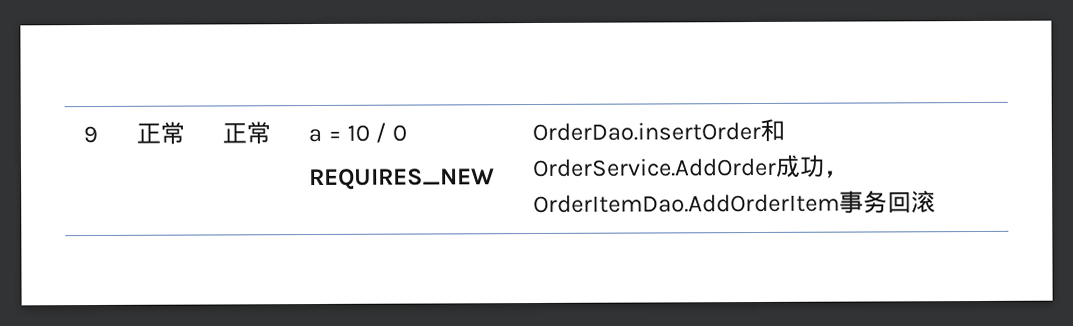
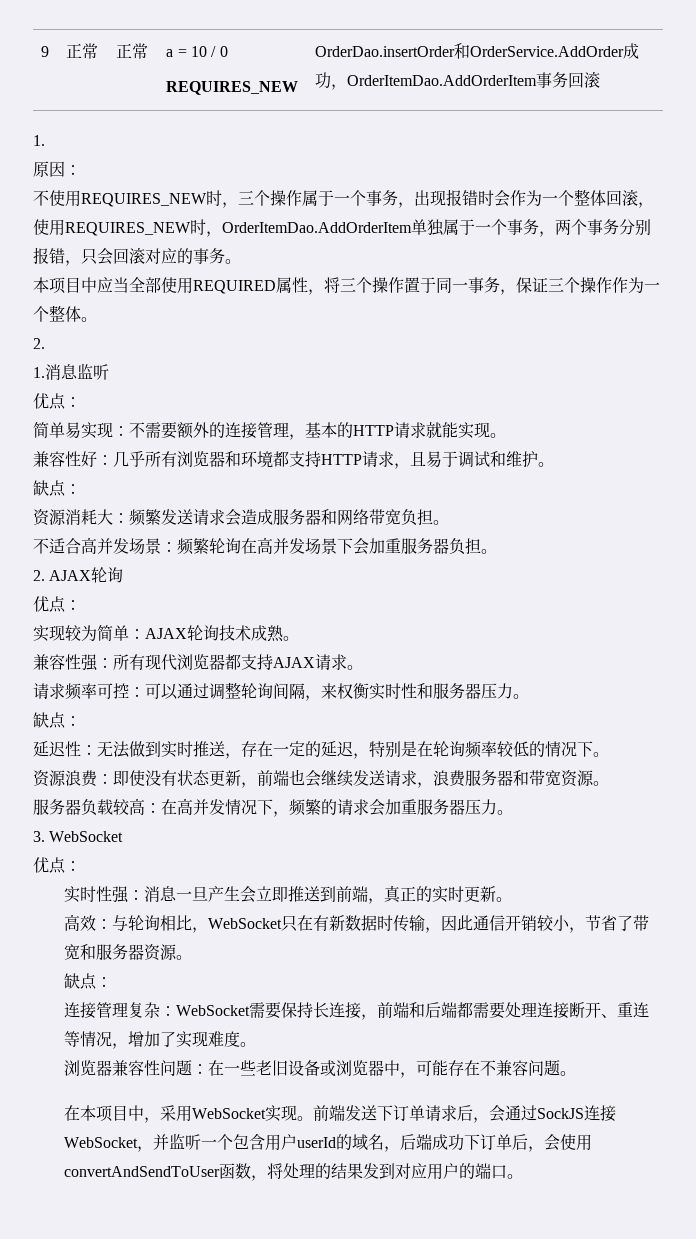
(937, 202) none -> [33,135,45,146] [33,161,81,177] [33,189,654,208] [33,219,651,237] [33,247,241,266] [33,277,660,295] [33,305,97,322] [33,338,45,349] [33,363,109,380] [33,393,81,410] [33,422,506,440] [33,451,554,469] [33,480,81,497] [33,509,449,526] [33,537,497,555] [33,567,124,583] [33,596,81,613] [33,625,299,642] [33,654,363,671] [33,682,529,701] [33,712,81,729] [33,741,609,759] [33,769,609,788] [33,798,513,817] [33,831,124,842] [33,857,81,874] [64,885,513,904] [64,914,650,933] [64,944,193,961] [64,973,113,990] [64,1002,650,1020] [64,1031,257,1049] [64,1060,577,1078] [64,1105,617,1123] [64,1133,593,1152] [64,1163,524,1181] // 1. // 原因： // 不使用REQUIRES_NEW时，三个操作属于一个事务，出现报错时会作为一个整体回滚，使用REQUIRES_NEW时，OrderItemDao.AddOrderItem单独属于一个事务，两个事务分别报错，只会回滚对应的事务。 // 本项目中应当全部使用REQUIRED属性，将三个操作置于同一事务，保证三个操作作为一个整体。 // 2. // 1.消息监听 // 优点： // 简单易实现：不需要额外的连接管理，基本的HTTP请求就能实现。 // 兼容性好：几乎所有浏览器和环境都支持HTTP请求，且易于调试和维护。 // 缺点： // 资源消耗大：频繁发送请求会造成服务器和网络带宽负担。 // 不适合高并发场景：频繁轮询在高并发场景下会加重服务器负担。 // 2. AJAX轮询 // 优点： // 实现较为简单：AJAX轮询技术成熟。 // 兼容性强：所有现代浏览器都支持AJAX请求。 // 请求频率可控：可以通过调整轮询间隔，来权衡实时性和服务器压力。 // 缺点： // 延迟性：无法做到实时推送，存在一定的延迟，特别是在轮询频率较低的情况下。 // 资源浪费：即使没有状态更新，前端也会继续发送请求，浪费服务器和带宽资源。 // 服务器负载较高：在高并发情况下，频繁的请求会加重服务器压力。 // 3. WebSocket // 优点： // 实时性强：消息一旦产生会立即推送到前端，真正的实时更新。 // 高效：与轮询相比，WebSocket只在有新数据时传输，因此通信开销较小，节省了带宽和服务器资源。 // 缺点： // 连接管理复杂：WebSocket需要保持长连接，前端和后端都需要处理连接断开、重连等情况，增加了实现难度。 // 浏览器兼容性问题：在一些老旧设备或浏览器中，可能存在不兼容问题。 // 在本项目中，采用WebSocket实现。前端发送下订单请求后，会通过SockJS连接WebSocket，并监听一个包含用户userId的域名，后端成功下订单后，会使用convertAndSendToUser函数，将处理的结果发到对应用户的端口。

